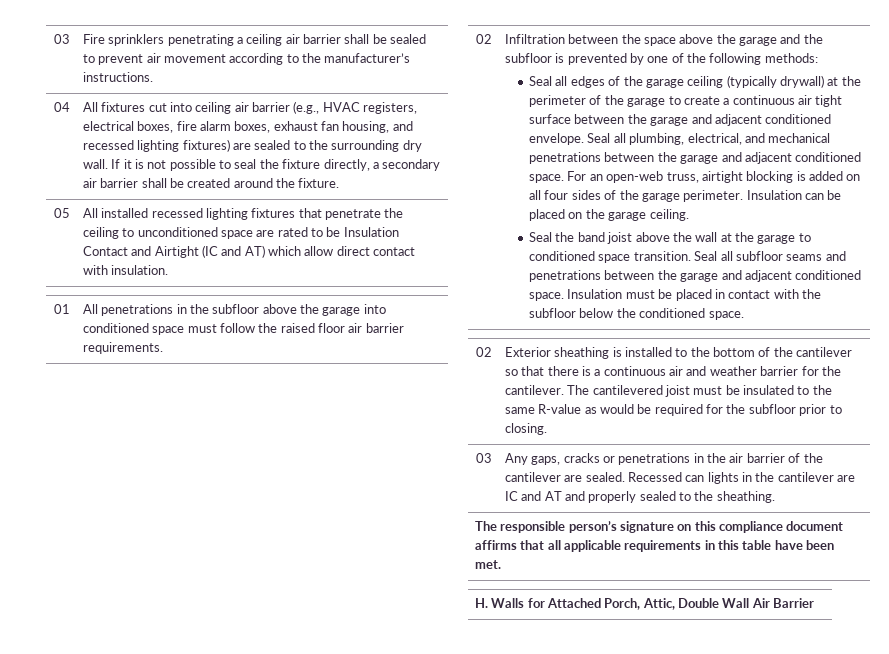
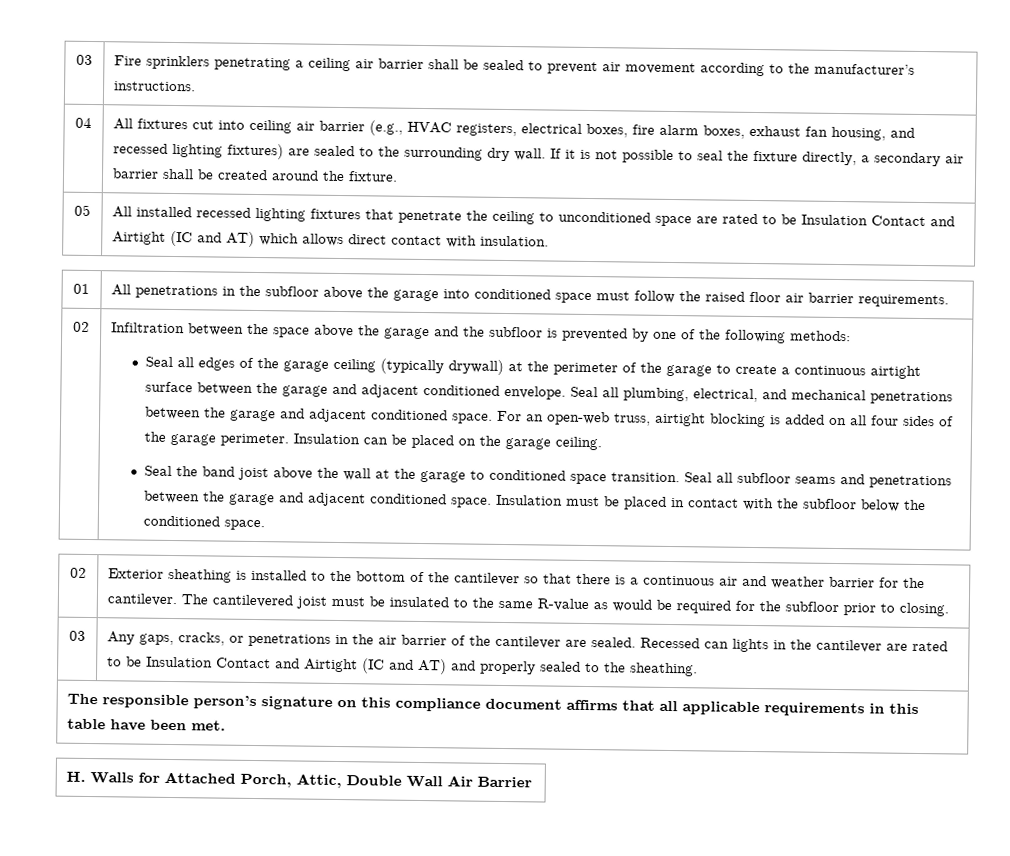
[304,246,334,256] allow -> [302,233,345,247] allows
[798,95,843,107] air tight -> [870,365,922,380] airtight
[563,453,600,463] cracks -> [178,632,226,646] cracks,
[504,491,562,501] IC and AT -> [912,640,949,652] [107,656,448,675] rated to be Insulation Contact and Airtight (IC and AT)

